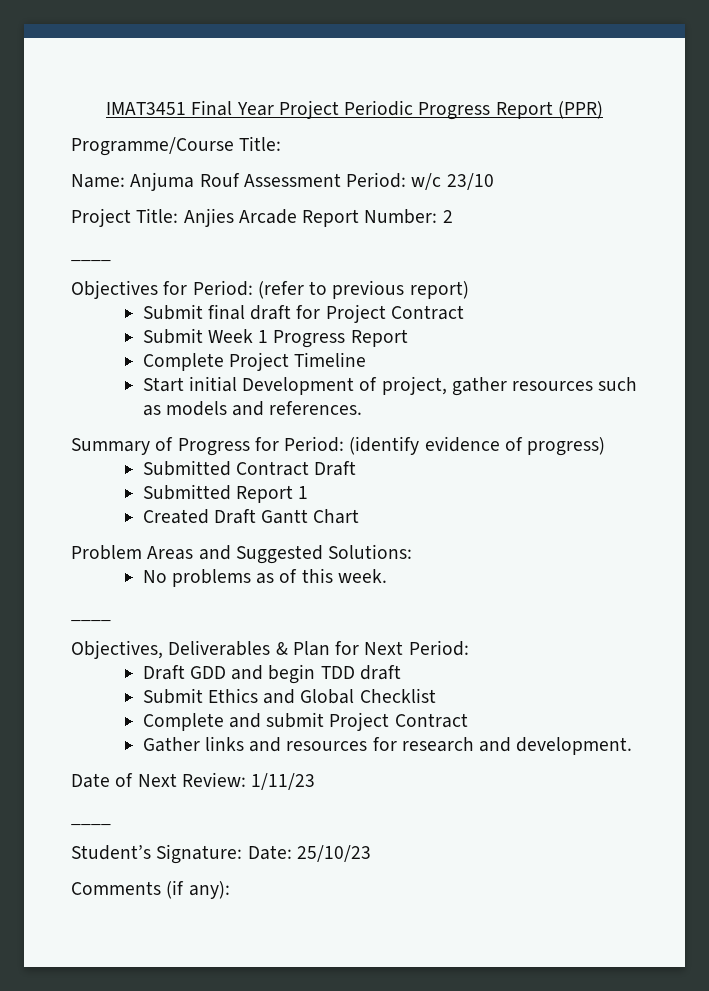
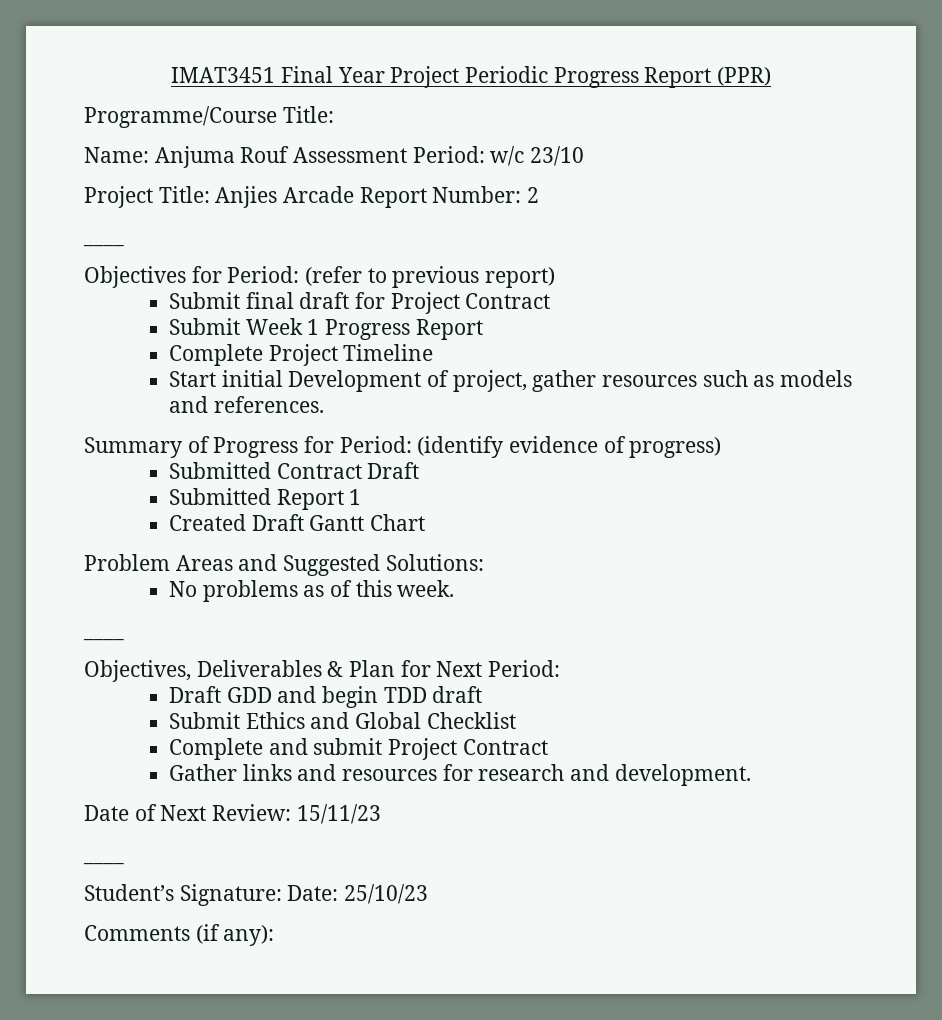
[251,773,316,790] 1/11/23 -> [296,804,381,824] 15/11/23

